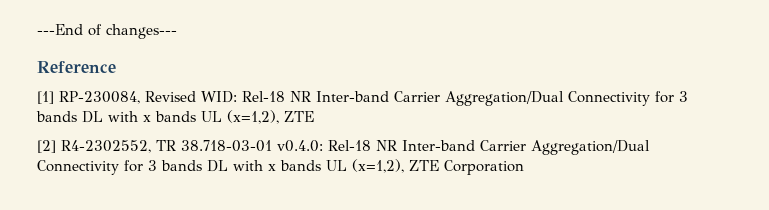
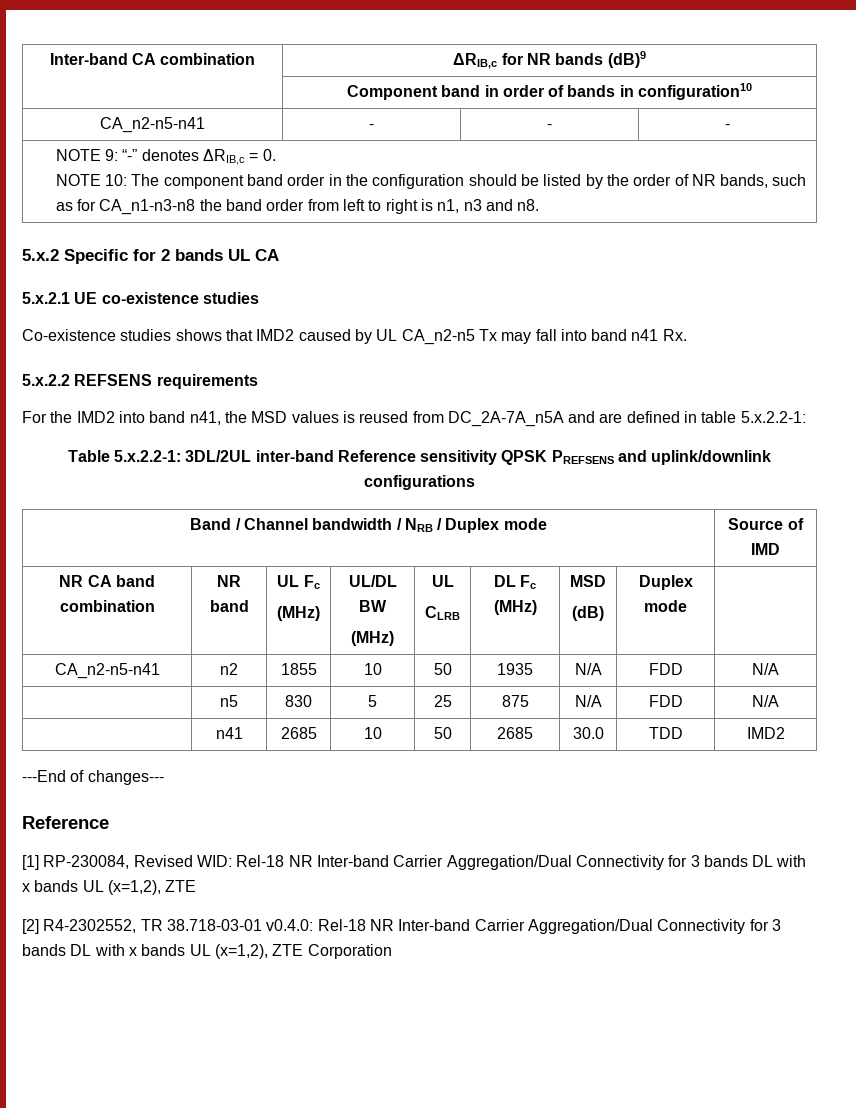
(37, 29) none -> [49,53,256,65] [453,51,646,69] [346,83,753,100] [100,117,205,133] [369,124,374,129] [547,124,552,129] [725,124,730,129] [55,149,276,165] [55,174,807,189] [55,199,540,215] [22,249,279,264] [22,292,259,304] [22,329,687,345] [22,374,258,389] [22,411,806,427] [67,450,772,465] [364,475,475,490] [190,518,547,533] [728,518,804,530] [751,543,780,555] [59,575,155,587] [59,600,155,612] [217,575,241,587] [209,600,249,612] [277,575,320,589] [277,606,320,621] [348,575,397,587] [359,600,387,612] [351,631,394,646] [431,575,454,587] [425,606,460,620] [493,575,537,589] [493,600,537,615] [570,575,606,587] [572,606,604,621] [638,575,693,590] [644,600,687,612] [54,663,160,679] [220,663,238,675] [280,663,317,675] [363,663,382,675] [433,663,452,675] [497,663,533,675] [574,663,602,675] [648,663,683,675] [752,663,779,675] [220,695,238,707] [285,695,312,707] [368,695,377,707] [433,695,452,707] [501,695,529,707] [574,695,602,707] [648,695,683,707] [752,695,779,707] [215,727,243,739] [280,727,317,739] [363,727,382,739] [433,727,452,739] [497,727,533,739] [572,727,604,739] [648,727,683,739] [746,727,785,739] Inter-band CA combination | ΔRIB,c for NR bands (dB)9 // | Component band in order of bands in configuration10 // CA_n2-n5-n41 | - | - | - // NOTE 9: “-” denotes ΔRIB,c = 0. // NOTE 10: The component band order in the configuration should be listed by the order of NR bands, such as for CA_n1-n3-n8 the band order from left to right is n1, n3 and n8. // 5.x.2 Specific for 2 bands UL CA // 5.x.2.1 UE co-existence studies // Co-existence studies shows that IMD2 caused by UL CA_n2-n5 Tx may fall into band n41 Rx. // 5.x.2.2 REFSENS requirements // For the IMD2 into band n41, the MSD values is reused from DC_2A-7A_n5A and are defined in table 5.x.2.2-1: // Table 5.x.2.2-1: 3DL/2UL inter-band Reference sensitivity QPSK PREFSENS and uplink/downlink configurations // Band / Channel bandwidth / NRB / Duplex mode | Source of IMD // NR CA band combination | NR band | UL Fc // (MHz) | UL/DL BW // (MHz) | UL // CLRB | DL Fc (MHz) | MSD // (dB) | Duplex mode | // CA_n2-n5-n41 | n2 | 1855 | 10 | 50 | 1935 | N/A | FDD | N/A // | n5 | 830 | 5 | 25 | 875 | N/A | FDD | N/A // | n41 | 2685 | 10 | 50 | 2685 | 30.0 | TDD | IMD2 //

